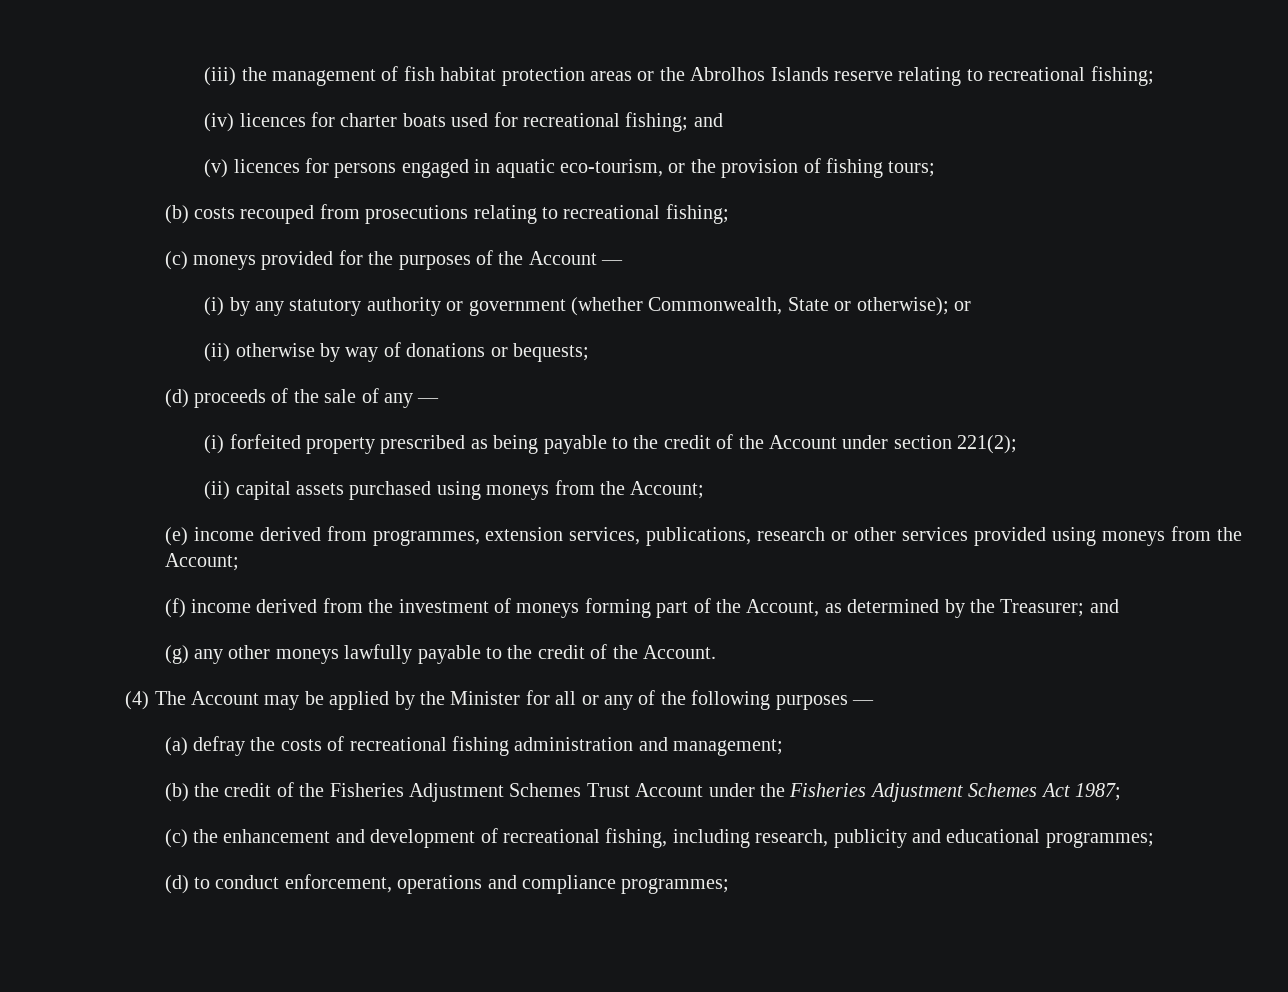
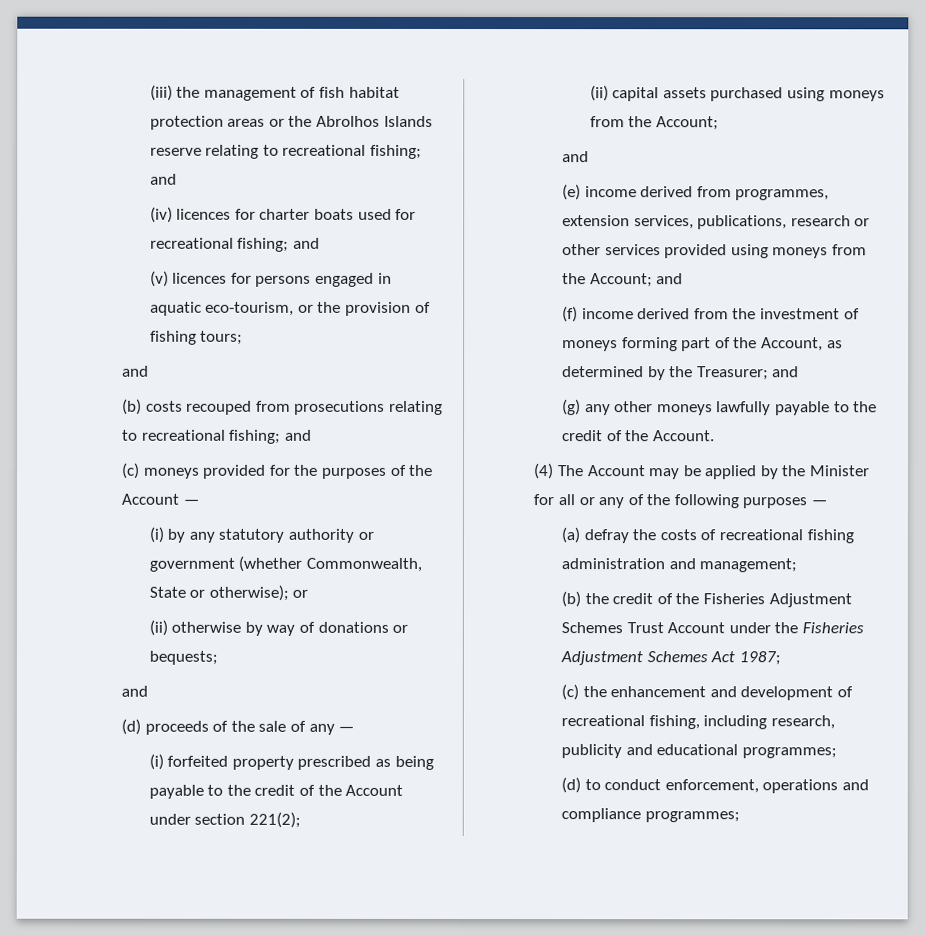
(1154, 76) none -> [149,173,177,185] and
(936, 169) none -> [122,365,150,377] // and
(729, 214) none -> [284,429,312,441] and
(590, 352) none -> [121,685,149,697] // and
(705, 490) none -> [562,151,590,163] // and
(239, 562) none -> [656,273,684,285] and

